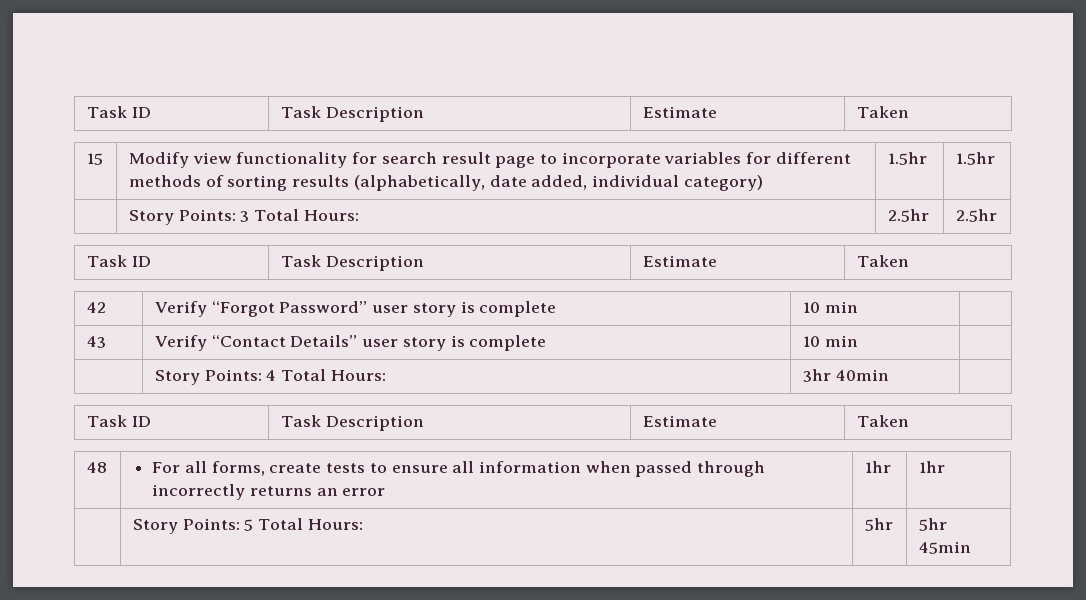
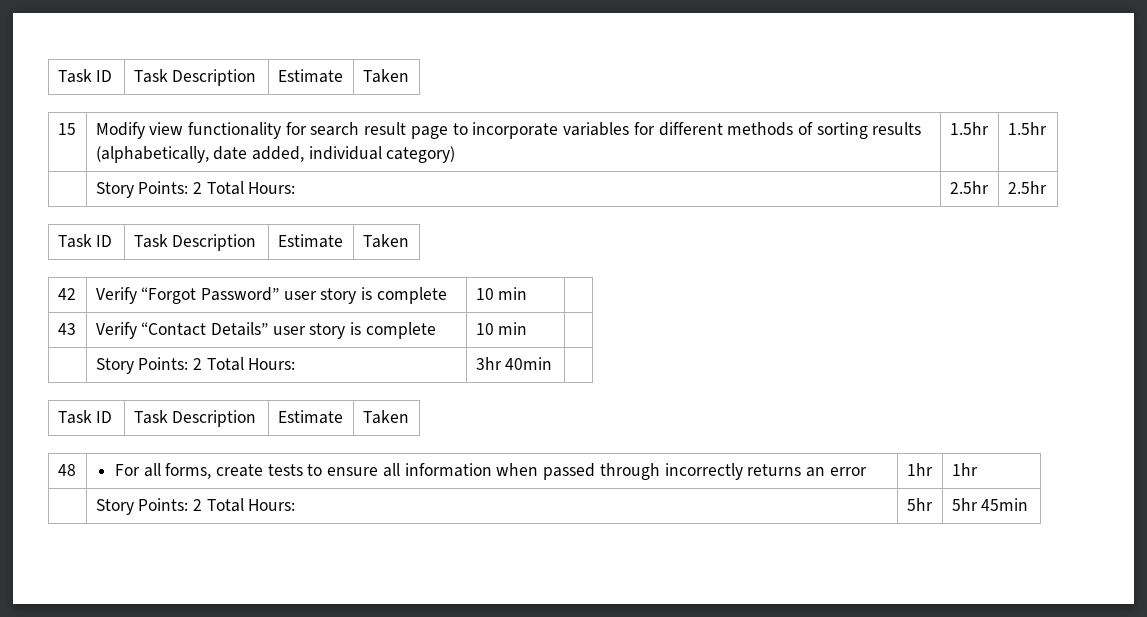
[240,211,250,222] 3 -> [193,182,203,194] 2
[266,370,277,381] 4 -> [193,358,203,370] 2
[244,519,254,531] 5 -> [193,499,203,511] 2

